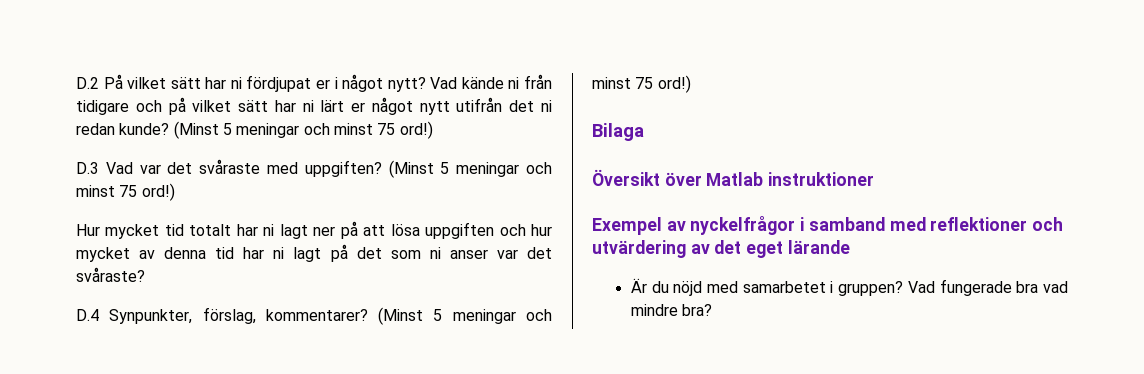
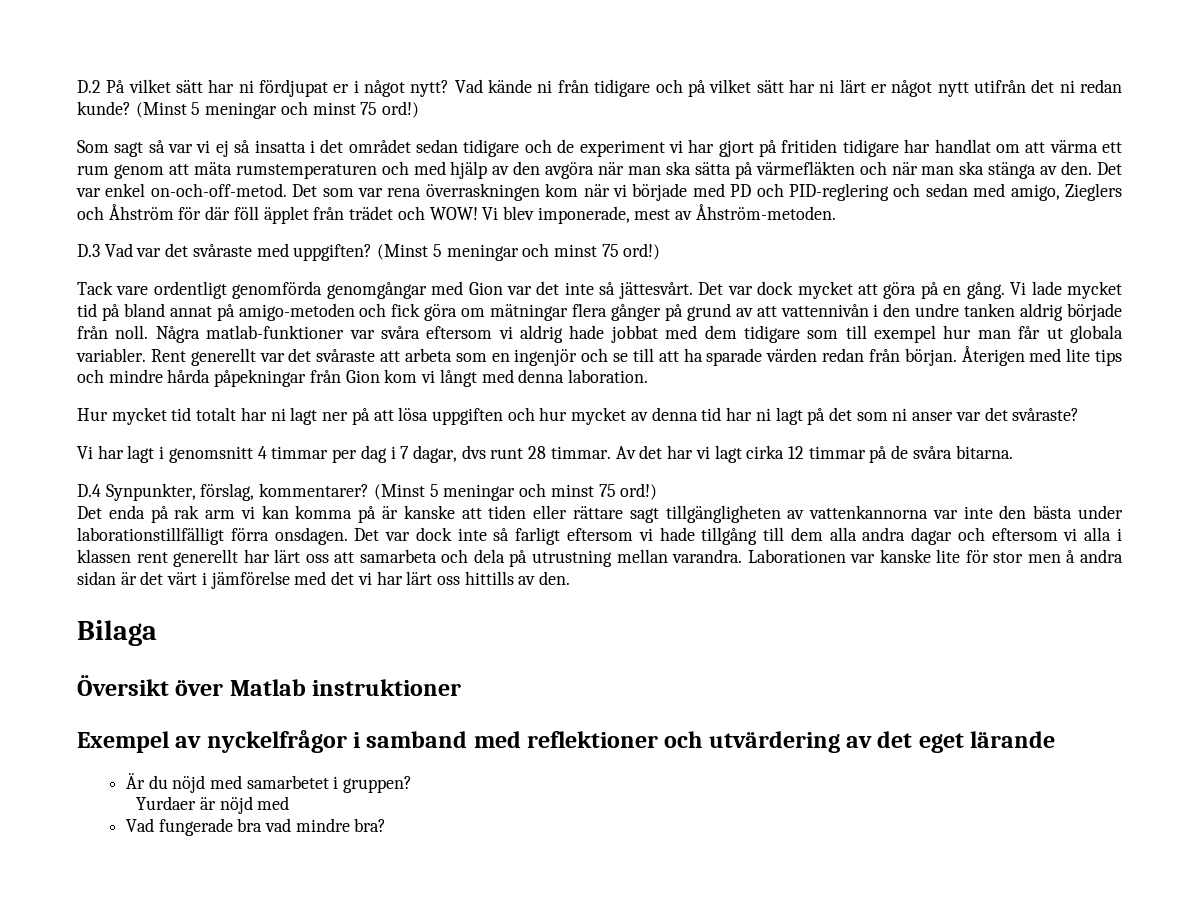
(433, 130) none -> [77,139,1122,157] [77,161,1122,179] [76,183,1122,201] [77,204,836,224] // Som sagt så var vi ej så insatta i det området sedan tidigare och de experiment vi har gjort på fritiden tidigare har handlat om att värma ett rum genom att mäta rumstemperaturen och med hjälp av den avgöra när man ska sätta på värmefläkten och när man ska stänga av den. Det var enkel on-och-off-metod. Det som var rena överraskningen kom när vi började med PD och PID-reglering och sedan med amigo, Zieglers och Åhström för där föll äpplet från trädet och WOW! Vi blev imponerade, mest av Åhström-metoden.
(175, 192) none -> [77,281,1122,299] [77,303,1122,321] [77,325,1124,343] [76,346,1123,366] [77,369,648,387] // Tack vare ordentligt genomförda genomgångar med Gion var det inte så jättesvårt. Det var dock mycket att göra på en gång. Vi lade mycket tid på bland annat på amigo-metoden och fick göra om mätningar flera gånger på grund av att vattennivån i den undre tanken aldrig började från noll. Några matlab-funktioner var svåra eftersom vi aldrig hade jobbat med dem tidigare som till exempel hur man får ut globala variabler. Rent generellt var det svåraste att arbeta som en ingenjör och se till att ha sparade värden redan från början. Återigen med lite tips och mindre hårda påpekningar från Gion kom vi långt med denna laboration.
(145, 274) none -> [77,445,1013,463] // Vi har lagt i genomsnitt 4 timmar per dag i 7 dagar, dvs runt 28 timmar. Av det har vi lagt cirka 12 timmar på de svåra bitarna.
(691, 84) none -> [77,505,1123,523] [77,527,1122,545] [77,549,1123,567] [77,571,571,589] // Det enda på rak arm vi kan komma på är kanske att tiden eller rättare sagt tillgängligheten av vattenkannorna var inte den bästa under laborationstillfälligt förra onsdagen. Det var dock inte så farligt eftersom vi hade tillgång till dem alla andra dagar och eftersom vi alla i klassen rent generellt har lärt oss att samarbeta och dela på utrustning mellan varandra. Laborationen var kanske lite för stor men å andra sidan är det värt i jämförelse med det vi har lärt oss hittills av den.
(904, 288) none -> [136,796,290,814] // Yurdaer är nöjd med //

